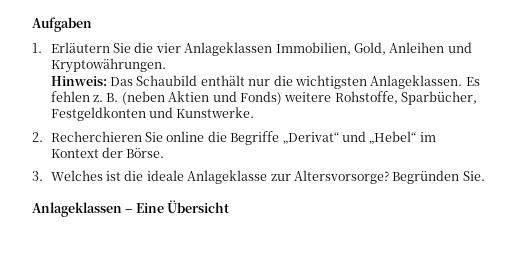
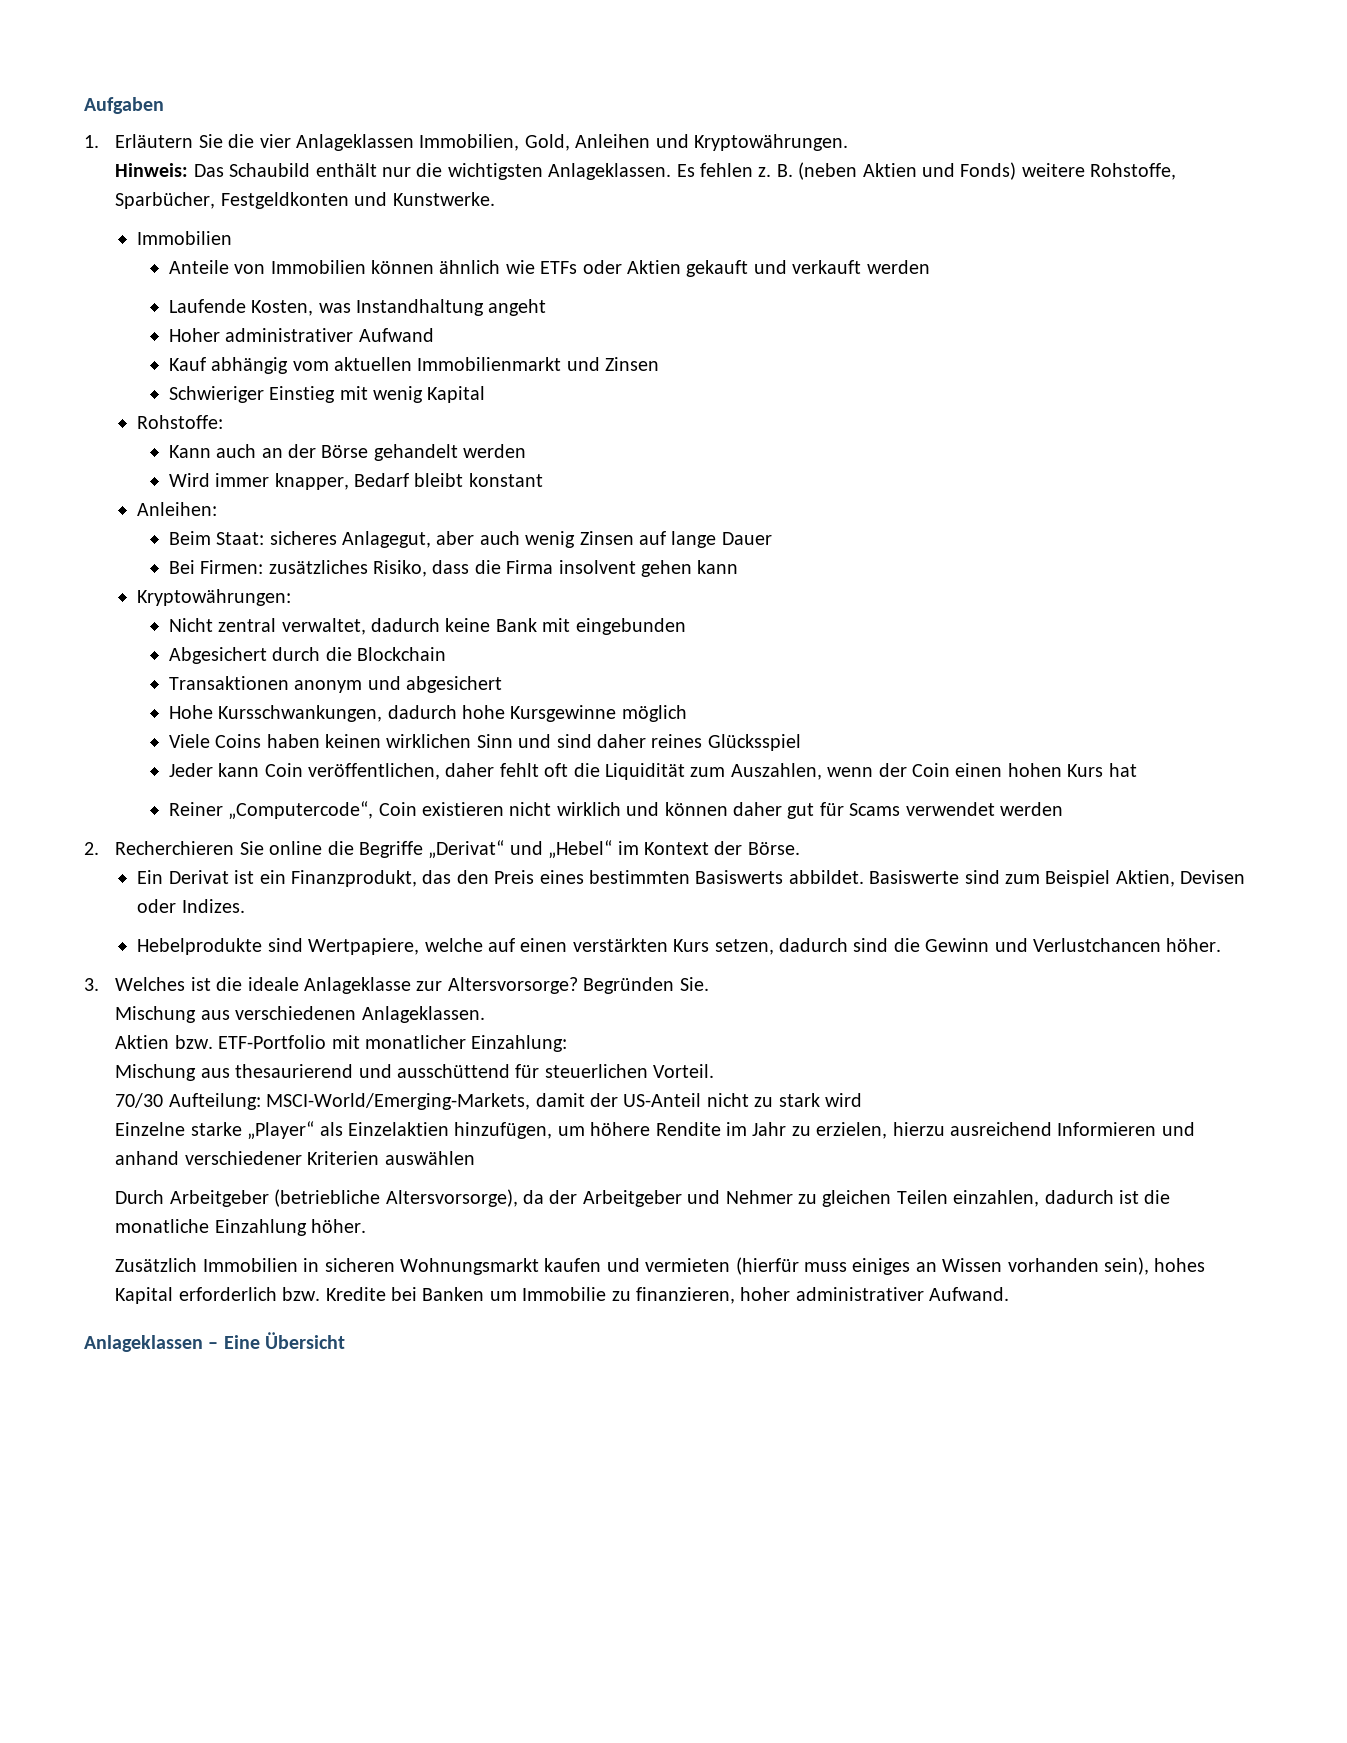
(255, 112) none -> [137,231,233,245] [168,260,930,277] [168,299,547,316] [168,328,434,342] [168,357,660,374] [168,386,486,403] [137,415,224,429] [168,444,527,461] [168,473,543,490] [137,502,218,516] [168,531,772,548] [168,560,739,577] [137,589,292,606] [168,618,686,635] [168,647,447,664] [168,676,503,693] [168,705,687,722] [168,734,801,751] [168,763,1137,780] [168,801,1064,820] // Immobilien // Anteile von Immobilien können ähnlich wie ETFs oder Aktien gekauft und verkauft werden // Laufende Kosten, was Instandhaltung angeht // Hoher administrativer Aufwand // Kauf abhängig vom aktuellen Immobilienmarkt und Zinsen // Schwieriger Einstieg mit wenig Kapital // Rohstoffe: // Kann auch an der Börse gehandelt werden // Wird immer knapper, Bedarf bleibt konstant // Anleihen: // Beim Staat: sicheres Anlagegut, aber auch wenig Zinsen auf lange Dauer // Bei Firmen: zusätzliches Risiko, dass die Firma insolvent gehen kann // Kryptowährungen: // Nicht zentral verwaltet, dadurch keine Bank mit eingebunden // Abgesichert durch die Blockchain // Transaktionen anonym und abgesichert // Hohe Kursschwankungen, dadurch hohe Kursgewinne möglich // Viele Coins haben keinen wirklichen Sinn und sind daher reines Glücksspiel // Jeder kann Coin veröffentlichen, daher fehlt oft die Liquidität zum Auszahlen, wenn der Coin einen hohen Kurs hat // Reiner „Computercode“, Coin existieren nicht wirklich und können daher gut für Scams verwendet werden
(165, 153) none -> [137,870,1246,887] [137,899,245,913] [137,938,1222,955] // Ein Derivat ist ein Finanzprodukt, das den Preis eines bestimmten Basiswerts abbildet. Basiswerte sind zum Beispiel Aktien, Devisen oder Indizes. // Hebelprodukte sind Wertpapiere, welche auf einen verstärkten Kurs setzen, dadurch sind die Gewinn und Verlustchancen höher.
(485, 176) none -> [115,1006,485,1023] [115,1035,568,1052] [115,1064,715,1081] [115,1093,863,1110] [115,1121,1195,1140] [115,1151,475,1165] [115,1189,1171,1207] [115,1219,367,1236] [115,1257,1206,1275] [115,1287,1010,1304] // Mischung aus verschiedenen Anlageklassen. // Aktien bzw. ETF-Portfolio mit monatlicher Einzahlung: // Mischung aus thesaurierend und ausschüttend für steuerlichen Vorteil. // 70/30 Aufteilung: MSCI-World/Emerging-Markets, damit der US-Anteil nicht zu stark wird // Einzelne starke „Player“ als Einzelaktien hinzufügen, um höhere Rendite im Jahr zu erzielen, hierzu ausreichend Informieren und anhand verschiedener Kriterien auswählen // Durch Arbeitgeber (betriebliche Altersvorsorge), da der Arbeitgeber und Nehmer zu gleichen Teilen einzahlen, dadurch ist die monatliche Einzahlung höher. // Zusätzlich Immobilien in sicheren Wohnungsmarkt kaufen und vermieten (hierfür muss einiges an Wissen vorhanden sein), hohes Kapital erforderlich bzw. Kredite bei Banken um Immobilie zu finanzieren, hoher administrativer Aufwand.

